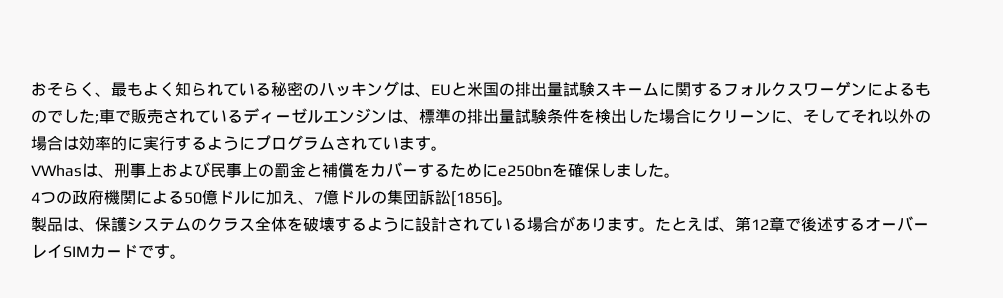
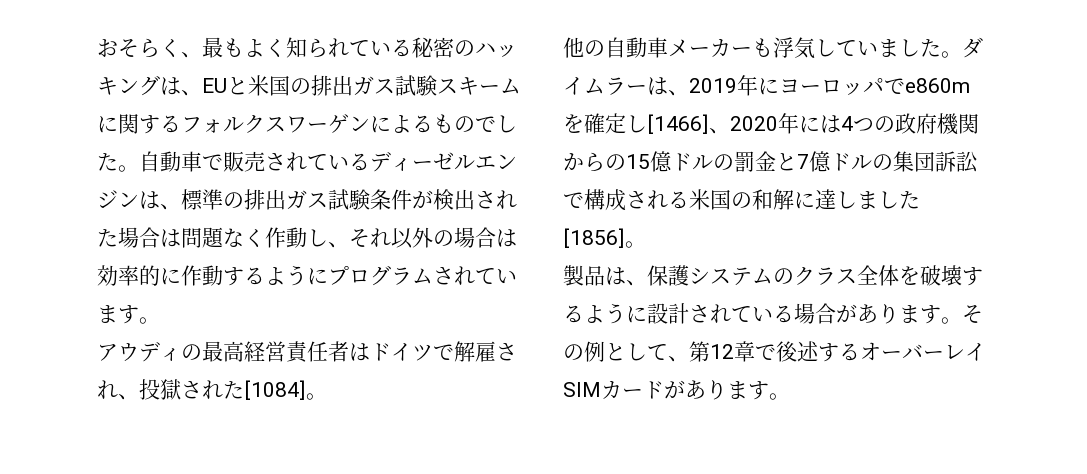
[547,82,563,97] 量 -> [353,76,395,95] ガス
[95,114,99,124] ; -> [118,151,181,172] 。自動
[499,109,515,124] 量 -> [286,190,328,209] ガス
[579,108,851,124] を検出した場合にクリーンに、そして -> [412,189,517,210] [97,227,349,248] が検出された場合は問題なく作動し、
[143,135,175,151] 実行 -> [181,265,223,286] 作動
[31,162,680,178] [31,189,314,205] VWhasは、刑事上および民事上の罰金と補償をカバーするためにe250bnを確保しました。 // 4つの政府機関による50億ドルに加え、 -> [97,341,517,363] [97,379,327,400] [563,37,983,59] [563,75,970,96] [563,113,979,135] [563,151,797,172] アウディの最高経営責任者はドイツで解雇され、投獄された[1084]。 // 他の自動車メーカーも浮気していました。ダイムラーは、2019年にヨーロッパでe860mを確定し[1466]、2020年には4つの政府機関からの15億ドルの罰金と
(451, 197) none -> [563,189,920,211] で構成される米国の和解に達しました
[655,216,719,231] たとえば -> [962,305,983,323] [563,341,668,362] その例として
[138,245,154,258] で -> [664,380,748,400] がありま

